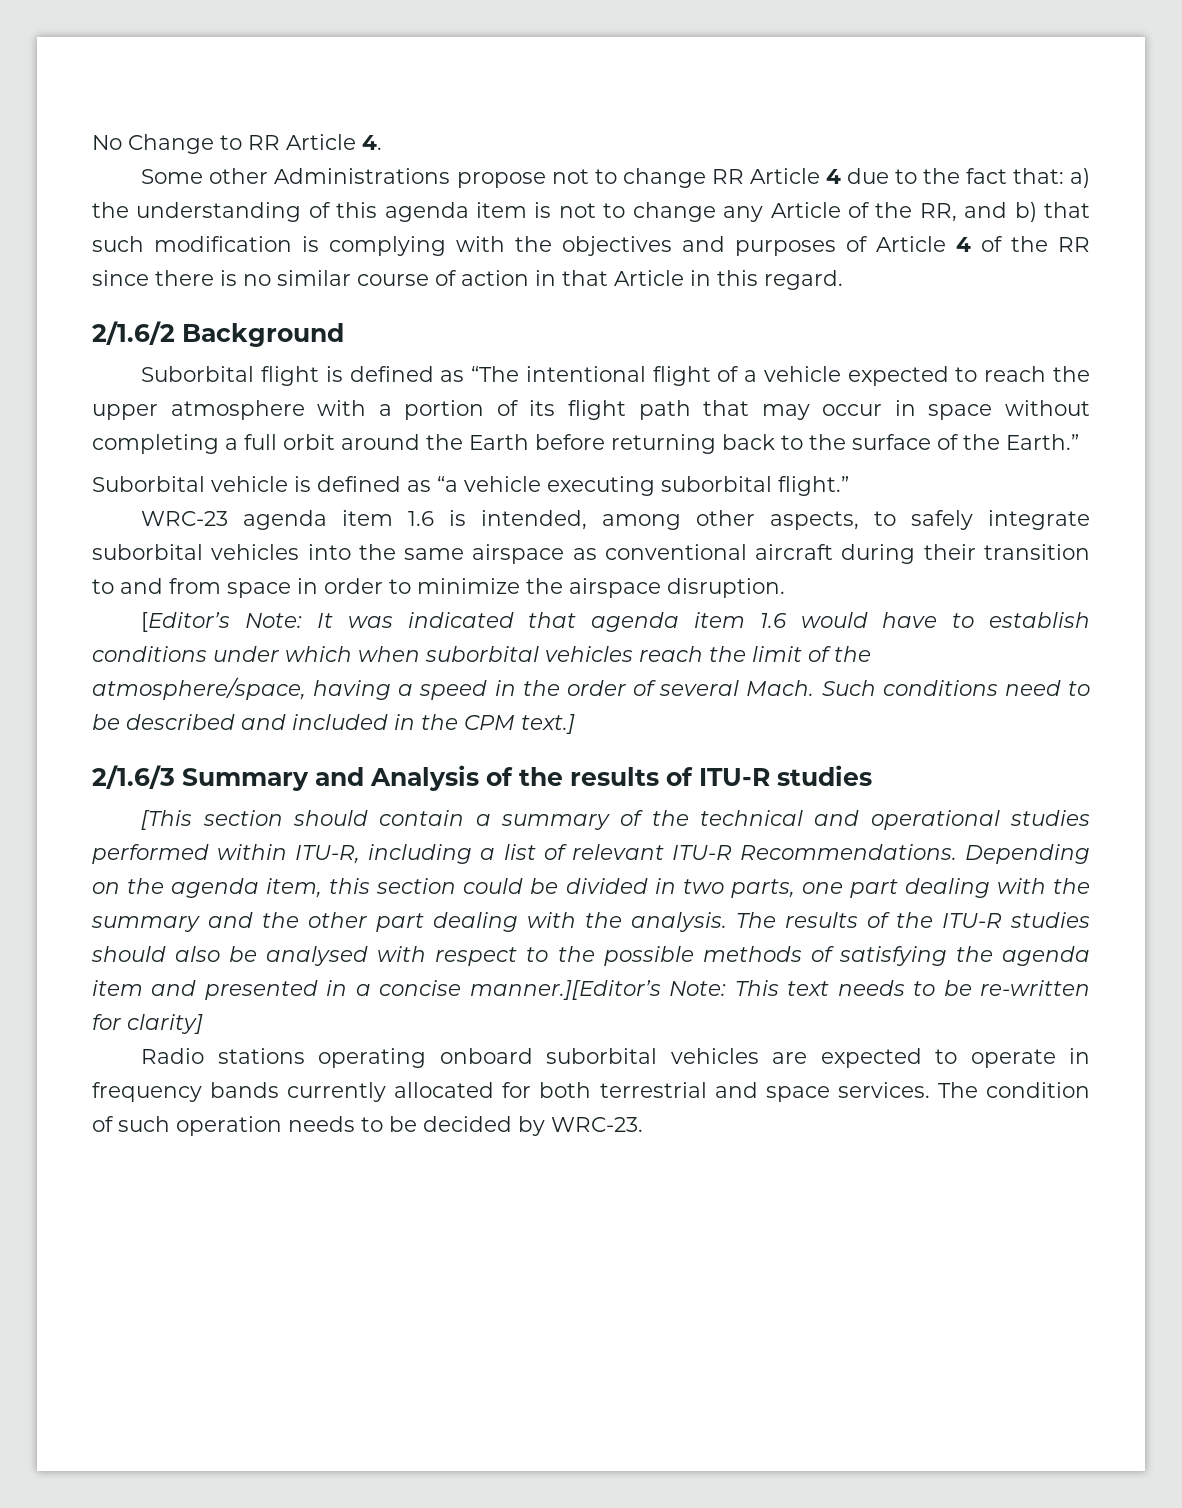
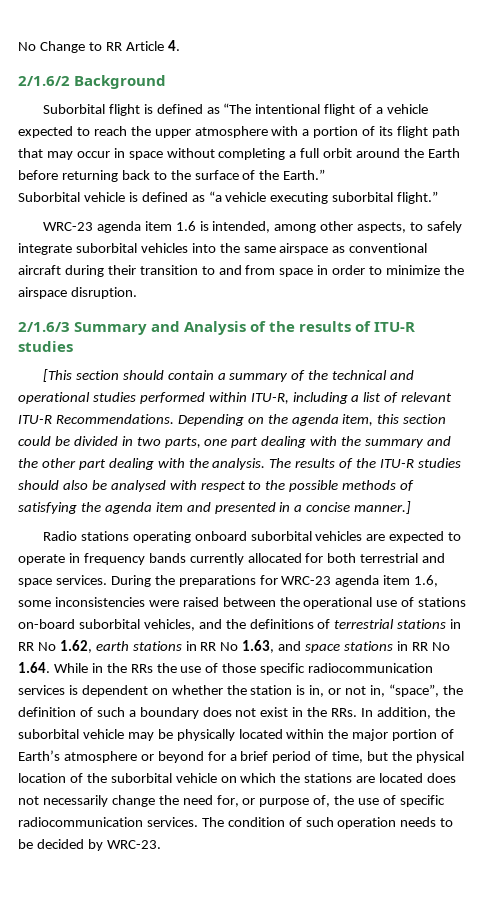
[141,168,1091,188] [92,202,1090,222] [92,236,1090,256] [92,270,843,290] // Some other Administrations propose not to change RR Article 4 due to the fact that: a) the understanding of this agenda item is not to change any Article of the RR, and b) that such modification is complying with the objectives and purposes of Article 4 of the RR since there is no similar course of action in that Article in this regard. -> (180, 45) none
[141,612,1090,632] [92,646,871,662] [92,677,1091,700] [92,714,575,734] // [Editor’s Note: It was indicated that agenda item 1.6 would have to establish conditions under which when suborbital vehicles reach the limit of the atmosphere/space, having a speed in the order of several Mach. Such conditions need to be described and included in the CPM text.] -> (137, 293) none
[469,980,1090,1000] [92,1014,203,1034] manner.][Editor’s Note: This text needs to be re-written for clarity] -> [354,501,412,514] manner.]
(930, 1090) none -> [110,575,439,587] [18,597,467,609] [18,619,462,631] [18,640,450,653] [18,662,434,675] [18,684,463,697] [18,707,455,719] [18,729,455,741] [18,750,464,763] [18,773,457,783] [18,795,445,807] [18,817,198,827] During the preparations for WRC-23 agenda item 1.6, some inconsistencies were raised between the operational use of stations on-board suborbital vehicles, and the definitions of terrestrial stations in RR No 1.62, earth stations in RR No 1.63, and space stations in RR No 1.64. While in the RRs the use of those specific radiocommunication services is dependent on whether the station is in, or not in, “space”, the definition of such a boundary does not exist in the RRs. In addition, the suborbital vehicle may be physically located within the major portion of Earth’s atmosphere or beyond for a brief period of time, but the physical location of the suborbital vehicle on which the stations are located does not necessarily change the need for, or purpose of, the use of specific radiocommunication services.

